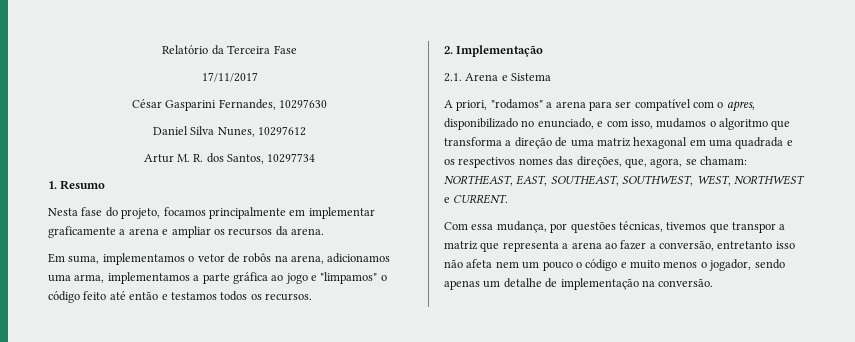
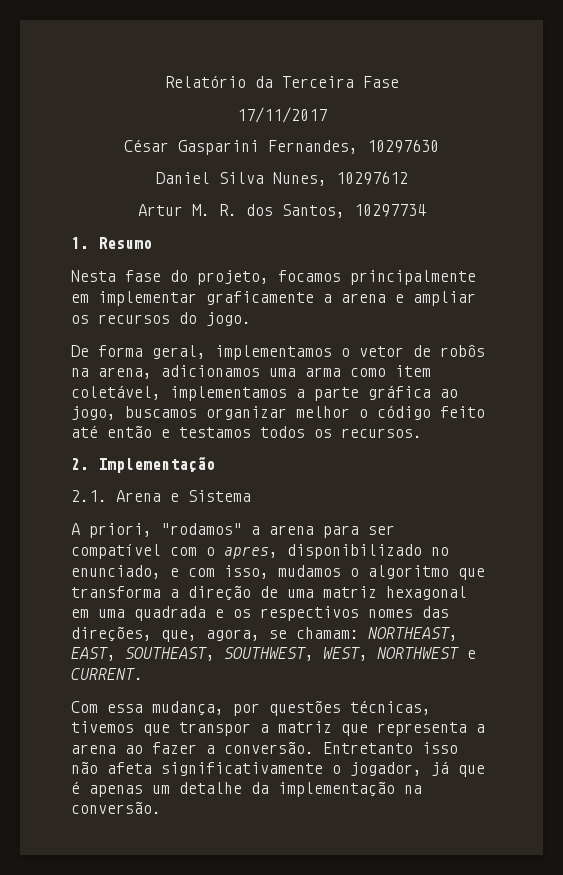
[275,226,324,236] [48,253,100,264] da arena. // Em suma, -> [179,312,251,326] [71,345,206,359] do jogo. // De forma geral,
[74,274,105,283] arma, -> [305,365,431,377] [71,385,161,400] arma como item coletável,
[285,272,378,284] jogo e "limpamos" -> [71,406,350,420] jogo, buscamos organizar melhor
[659,240,773,251] conversão, entretanto -> [224,741,413,754] conversão. Entretanto
[495,259,785,271] nem um pouco o código e muito menos o jogador, sendo -> [161,761,485,777] [71,781,80,794] significativamente o jogador, já que é
[545,278,558,288] de -> [251,782,269,794] da

